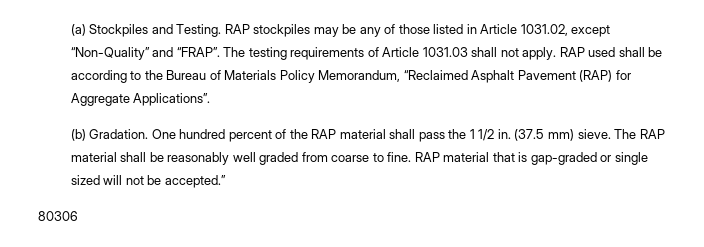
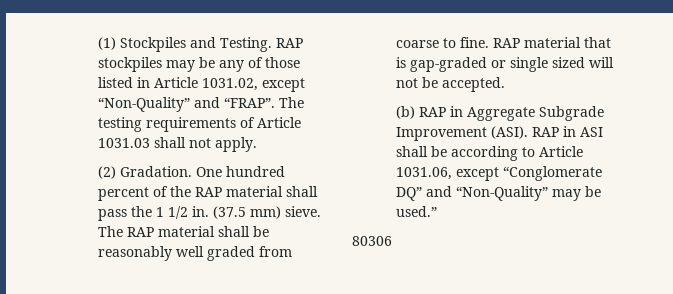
[70,24,86,36] (a) -> [97,37,116,50] (1)
[559,47,663,57] [70,70,631,83] [70,93,211,106] [70,129,86,141] RAP used shall be according to the Bureau of Materials Policy Memorandum, “Reclaimed Asphalt Pavement (RAP) for Aggregate Applications”. // (b) -> [97,166,116,179] // (2)
[164,175,226,188] accepted.” -> [441,77,505,92] [395,106,604,121] [395,126,603,141] [395,146,583,161] [395,166,602,181] [395,186,601,201] [395,206,437,217] accepted. // (b) RAP in Aggregate Subgrade Improvement (ASI). RAP in ASI shall be according to Article 1031.06, except “Conglomerate DQ” and “Non-Quality” may be used.”

